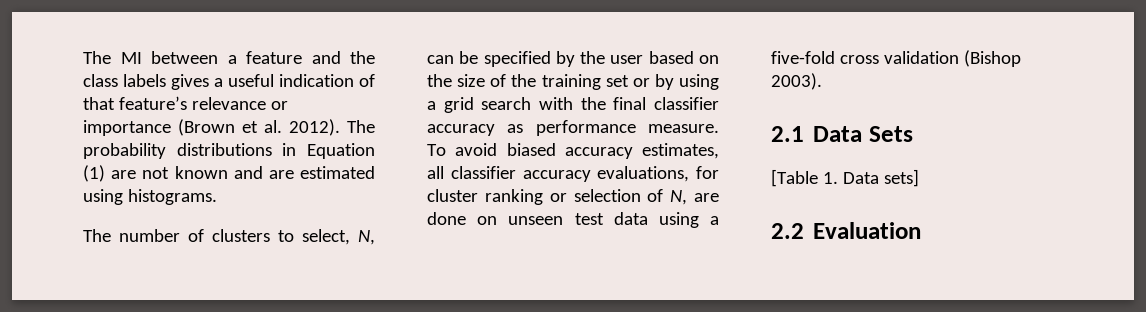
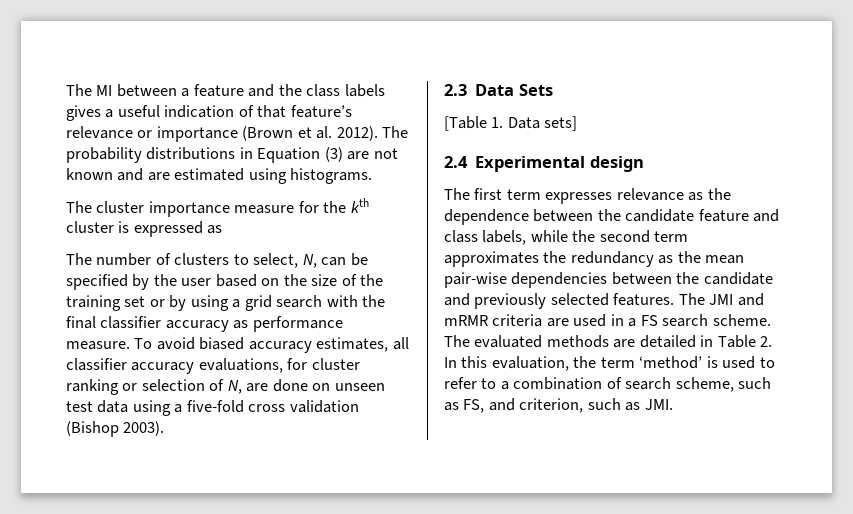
[83,165,105,182] (1) -> [324,147,343,162] (3)
(217, 197) none -> [66,198,369,217] [66,221,223,237] // The cluster importance measure for the kth cluster is expressed as
[771,126,804,142] 2.1 -> [444,84,467,96] 2.3
[771,222,922,239] 2.2 Evaluation -> [444,156,644,172] [444,188,731,204] [444,209,780,225] [444,230,689,245] [444,251,745,267] [444,272,773,288] [444,293,764,309] [444,314,771,327] [444,335,773,348] [444,356,775,371] [444,377,772,392] [444,398,673,413] 2.4 Experimental design // The first term expresses relevance as the dependence between the candidate feature and class labels, while the second term approximates the redundancy as the mean pair-wise dependencies between the candidate and previously selected features. The JMI and mRMR criteria are used in a FS search scheme. The evaluated methods are detailed in Table 2. In this evaluation, the term ‘method’ is used to refer to a combination of search scheme, such as FS, and criterion, such as JMI.

